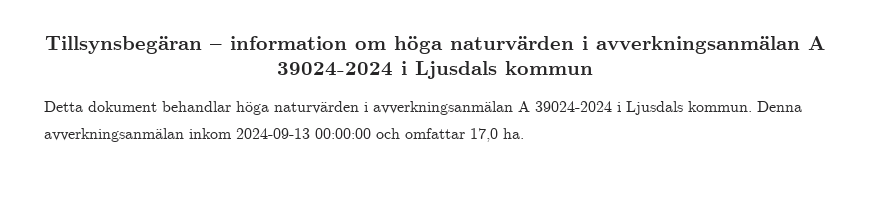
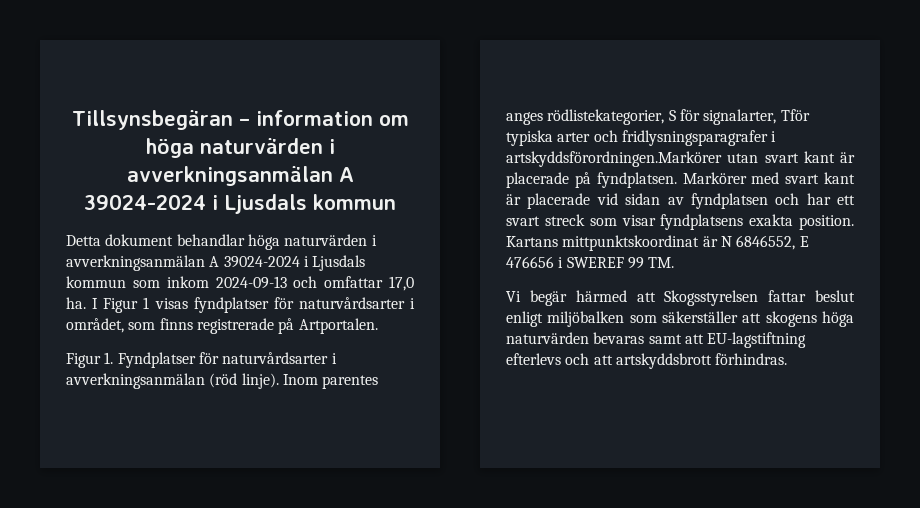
[688,101,802,112] [44,128,184,142] kommun. Denna avverkningsanmälan -> [66,276,160,288] kommun som
[315,128,371,139] 00:00:00 -> (287, 282) none
(524, 133) none -> [92,297,415,313] [66,318,378,334] [66,352,337,368] [66,373,379,389] [506,109,810,125] [506,130,777,146] [506,151,855,167] [506,172,855,188] [506,193,855,209] [506,214,854,230] [506,235,809,251] [506,256,675,269] [506,290,855,306] [506,311,854,327] [506,332,807,348] [506,353,788,369] I Figur 1 visas fyndplatser för naturvårdsarter i området, som finns registrerade på Artportalen. // Figur 1. Fyndplatser för naturvårdsarter i avverkningsanmälan (röd linje). Inom parentes anges rödlistekategorier, S för signalarter, Tför typiska arter och fridlysningsparagrafer i artskyddsförordningen.Markörer utan svart kant är placerade på fyndplatsen. Markörer med svart kant är placerade vid sidan av fyndplatsen och har ett svart streck som visar fyndplatsens exakta position. Kartans mittpunktskoordinat är N 6846552, E 476656 i SWEREF 99 TM. // Vi begär härmed att Skogsstyrelsen fattar beslut enligt miljöbalken som säkerställer att skogens höga naturvärden bevaras samt att EU-lagstiftning efterlevs och att artskyddsbrott förhindras.

